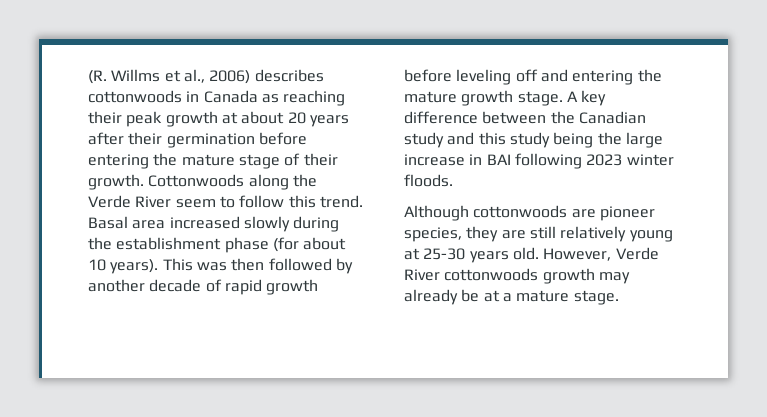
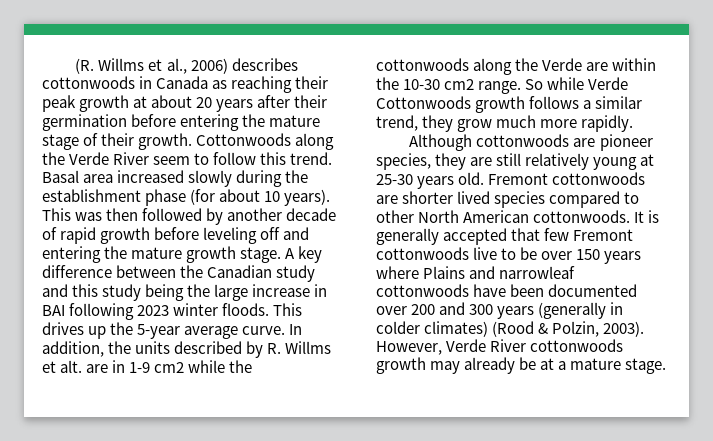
(453, 180) none -> [273,303,303,316] [42,322,303,339] [42,341,332,358] [42,360,253,373] [376,58,657,75] [376,77,629,94] [376,96,643,113] [376,115,634,132] This drives up the 5-year average curve. In addition, the units described by R. Willms et alt. are in 1-9 cm2 while the cottonwoods along the Verde are within the 10-30 cm2 range. So while Verde Cottonwoods growth follows a similar trend, they grow much more rapidly.
(539, 253) none -> [488,172,646,185] [376,191,640,208] [376,210,660,223] [376,228,634,245] [376,247,642,264] [376,266,576,279] [376,284,638,297] [376,302,624,319] [376,321,645,337] Fremont cottonwoods are shorter lived species compared to other North American cottonwoods. It is generally accepted that few Fremont cottonwoods live to be over 150 years where Plains and narrowleaf cottonwoods have been documented over 200 and 300 years (generally in colder climates) (Rood & Polzin, 2003).

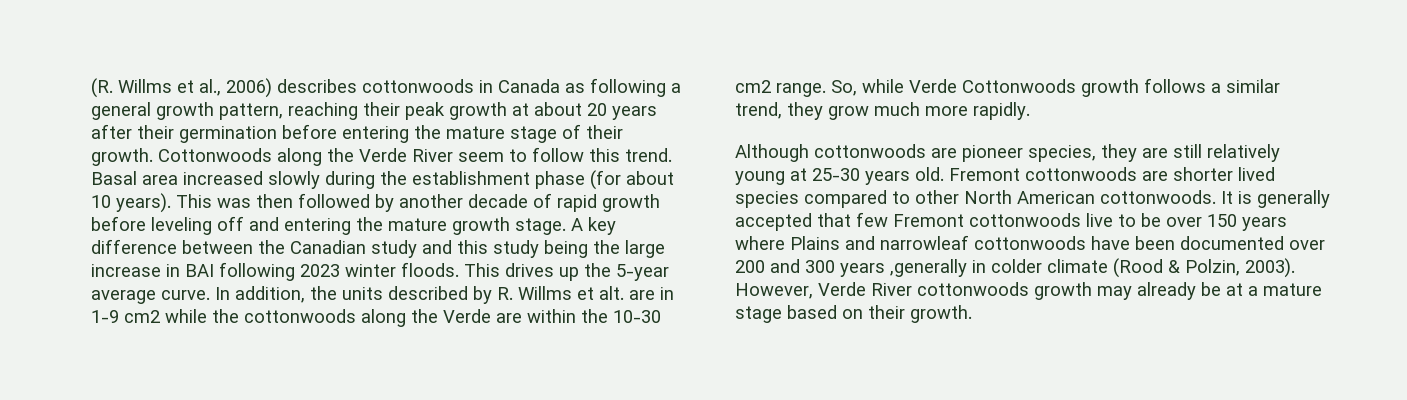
(228, 84) none -> [590,78,681,97] [91,102,283,120] following a general growth pattern,
[525,79,544,90] So -> [831,80,857,96] So,
[538,302,607,319] (generally -> [890,259,967,277] ,generally
[424,321,489,337] climates) -> [1047,259,1108,273] climate
[625,358,667,374] stage. -> [735,305,972,323] stage based on their growth.

